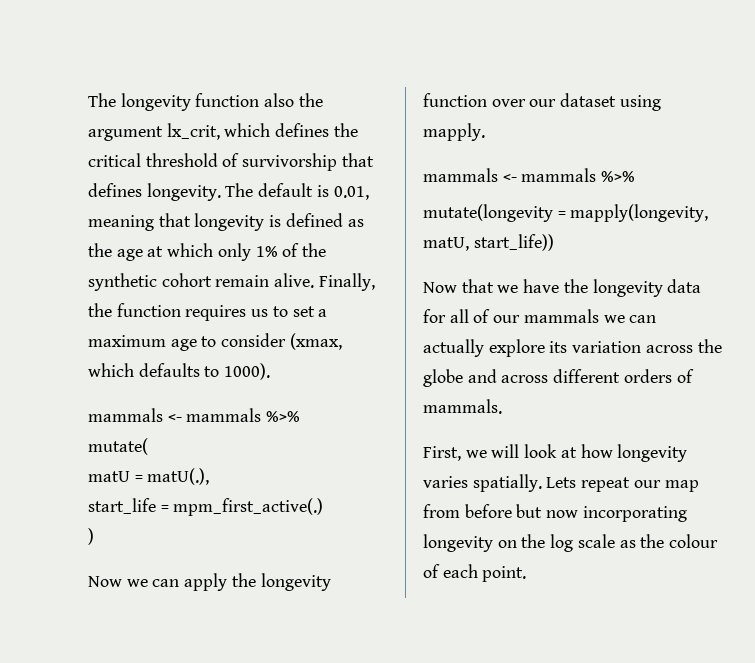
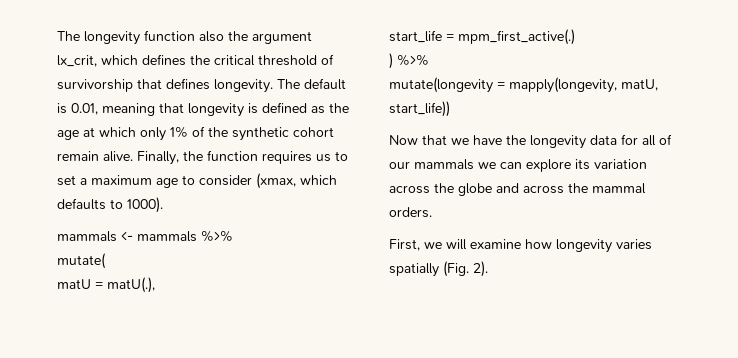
[88,573,331,591] [423,93,661,111] [423,123,485,141] [423,168,597,182] // Now we can apply the longevity function over our dataset using mapply. // mammals <- mammals -> (393, 61) none
[423,339,484,357] actually -> (522, 165) none
[553,369,694,383] [423,399,502,414] different orders of mammals. -> [568,183,646,194] [389,207,432,218] the mammal orders.
[524,444,577,458] look at -> [470,239,521,249] examine
[472,474,699,492] [423,504,687,522] [423,534,719,552] [423,564,527,582] spatially. Lets repeat our map from before but now incorporating longevity on the log scale as the colour of each point. -> [389,261,488,277] spatially (Fig. 2).

